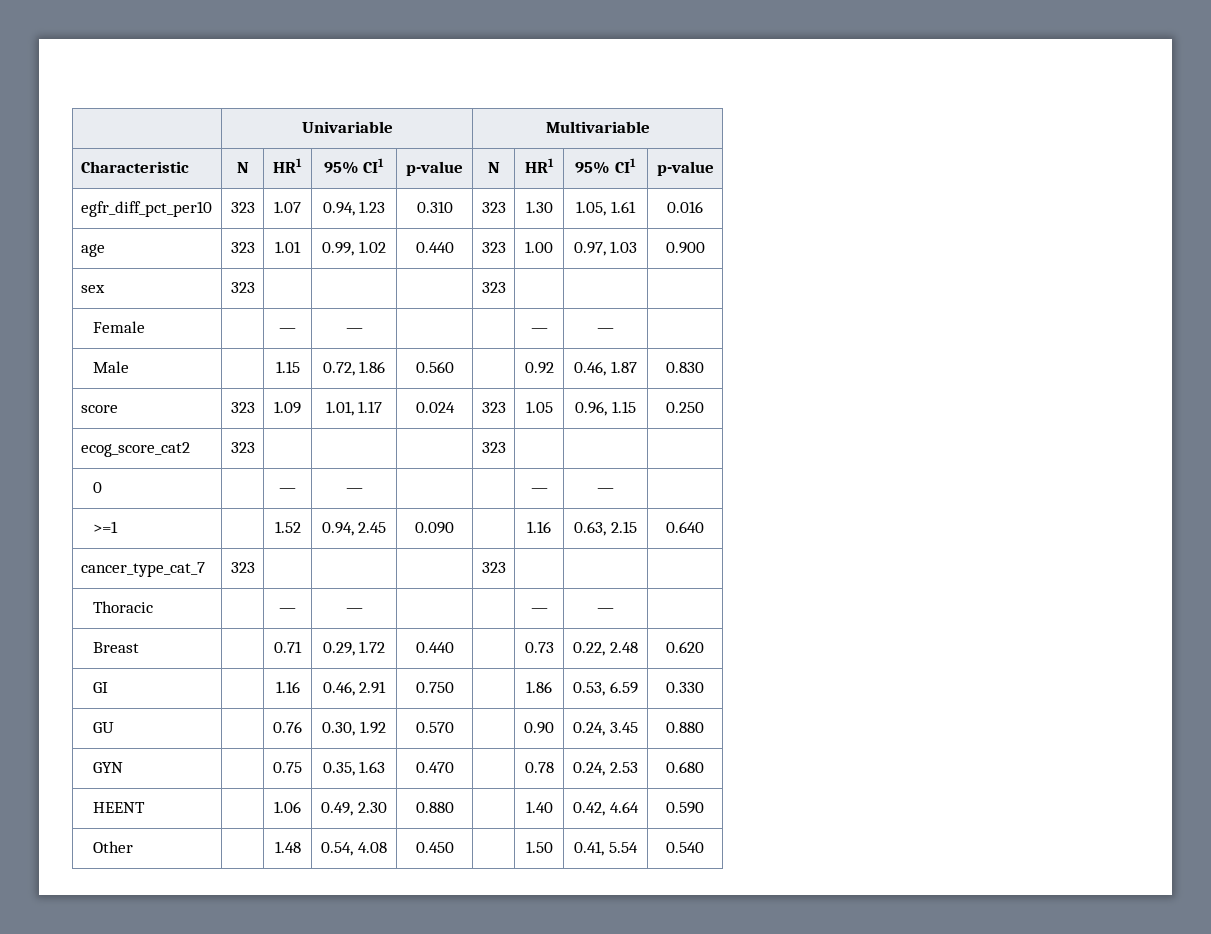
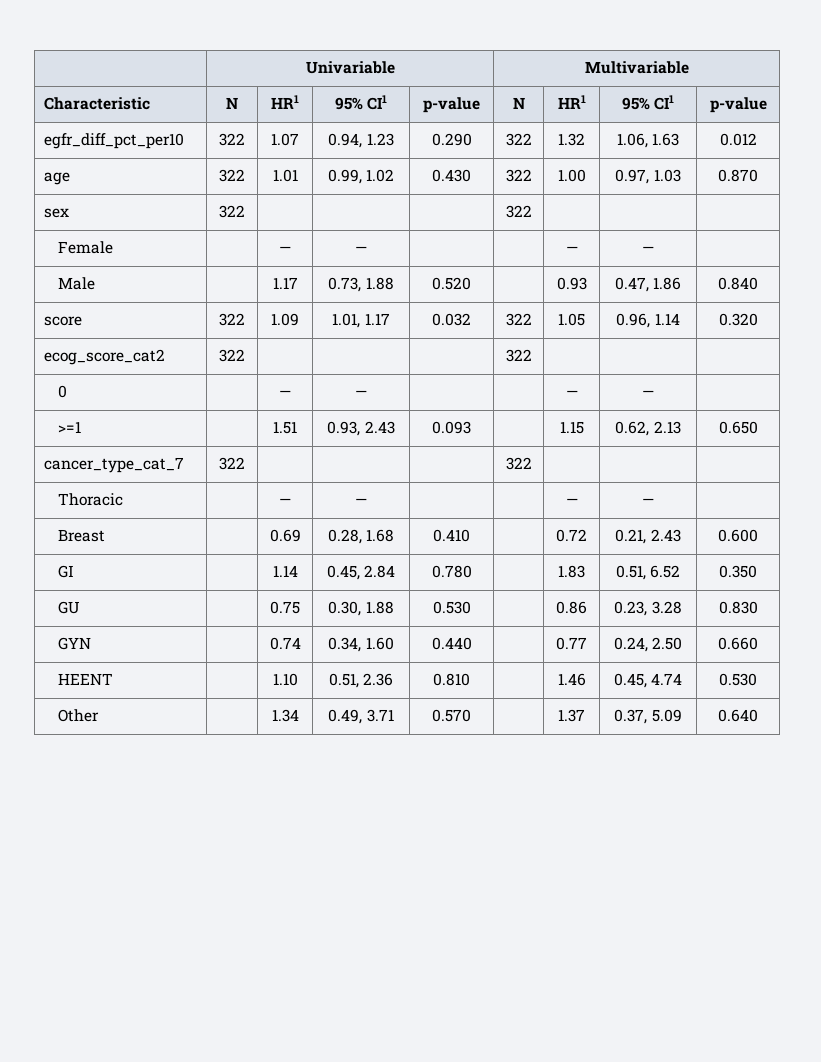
[230,202,255,213] 323 -> [219,133,245,146] 322
[416,201,453,213] [481,202,506,213] [525,201,553,213] [576,201,636,216] [667,201,703,213] 0.310 | 323 | 1.30 | 1.05, 1.61 | 0.016 -> [431,133,472,146] [505,133,532,146] [558,133,585,146] [616,133,680,148] [719,133,757,146] 0.290 | 322 | 1.32 | 1.06, 1.63 | 0.012
[230,242,255,253] 323 -> [219,169,245,182] 322
[415,242,454,253] [481,242,506,253] 0.440 | 323 -> [432,169,471,182] [505,169,532,182] 0.430 | 322
[665,242,705,254] 0.900 -> [718,169,758,182] 0.870
[230,282,255,293] [481,282,506,293] 323 | | | | 323 -> [219,205,245,218] [505,205,532,218] 322 | | | | 322
[275,361,300,373] [322,361,386,376] [415,361,454,373] [524,362,554,374] [574,361,637,376] [666,362,704,373] 1.15 | 0.72, 1.86 | 0.560 | | 0.92 | 0.46, 1.87 | 0.830 -> [272,277,298,289] [328,277,394,292] [432,277,471,290] [556,277,587,290] [614,277,682,292] [718,277,758,290] 1.17 | 0.73, 1.88 | 0.520 | | 0.93 | 0.47, 1.86 | 0.840
[230,402,255,413] 323 -> [219,313,245,326] 322
[415,402,455,413] [481,402,506,413] 0.024 | 323 -> [432,313,471,326] [505,313,532,326] 0.032 | 322
[611,401,636,413] [666,402,704,413] 1.15 | 0.250 -> [654,313,680,325] [718,313,758,326] 1.14 | 0.320
[230,442,255,453] [481,442,506,453] 323 | | | | 323 -> [219,349,245,362] [505,349,532,362] 322 | | | | 322
[274,521,301,533] [321,522,387,536] [415,522,454,534] [527,521,551,533] [574,521,637,536] [666,521,704,533] 1.52 | 0.94, 2.45 | 0.090 | | 1.16 | 0.63, 2.15 | 0.640 -> [273,421,297,434] [327,421,395,436] [432,421,471,434] [559,421,584,434] [615,421,681,436] [718,421,758,434] 1.51 | 0.93, 2.43 | 0.093 | | 1.15 | 0.62, 2.13 | 0.650
[230,562,255,573] [481,562,506,573] 323 | | | | 323 -> [219,457,245,470] [505,457,532,470] 322 | | | | 322
[274,641,302,653] [322,641,386,656] [415,642,454,653] [524,642,554,653] [573,642,638,656] [666,641,704,653] [92,682,108,693] [275,681,300,693] [322,681,387,696] [415,682,454,693] [526,681,552,693] [573,681,638,696] [666,682,704,693] [92,722,114,733] [273,721,302,733] [322,721,386,736] [415,722,454,733] [524,722,554,734] [573,722,638,736] [666,722,704,733] [92,762,123,773] [273,762,302,773] [322,761,386,776] [415,762,454,773] [524,762,554,773] [573,762,638,776] [666,761,704,773] [92,802,145,813] [274,801,301,813] [321,802,387,816] [415,802,454,813] [525,801,553,813] [573,801,639,816] [666,802,704,814] [92,841,133,853] [274,841,301,853] [321,842,387,856] [415,842,454,853] [525,841,553,853] [574,841,638,856] [666,842,704,853] 0.71 | 0.29, 1.72 | 0.440 | | 0.73 | 0.22, 2.48 | 0.620 // GI | | 1.16 | 0.46, 2.91 | 0.750 | | 1.86 | 0.53, 6.59 | 0.330 // GU | | 0.76 | 0.30, 1.92 | 0.570 | | 0.90 | 0.24, 3.45 | 0.880 // GYN | | 0.75 | 0.35, 1.63 | 0.470 | | 0.78 | 0.24, 2.53 | 0.680 // HEENT | | 1.06 | 0.49, 2.30 | 0.880 | | 1.40 | 0.42, 4.64 | 0.590 // Other | | 1.48 | 0.54, 4.08 | 0.450 | | 1.50 | 0.41, 5.54 | 0.540 -> [269,529,301,542] [327,529,395,544] [433,529,470,542] [556,529,587,542] [615,529,681,544] [718,529,758,542] [58,565,75,578] [272,565,298,577] [326,565,396,580] [431,565,472,578] [558,565,585,578] [615,565,681,580] [719,565,757,578] [58,601,81,614] [270,601,300,614] [328,601,394,616] [432,601,471,614] [556,601,587,614] [614,601,682,616] [718,601,758,614] [58,637,92,650] [269,637,301,650] [328,637,394,652] [431,637,472,650] [556,637,587,650] [613,637,683,652] [718,637,758,650] [58,673,114,685] [272,673,298,686] [328,673,394,688] [433,673,470,686] [557,673,586,686] [613,673,683,688] [719,673,757,686] [58,709,100,722] [271,709,299,722] [328,709,394,724] [432,709,471,722] [558,709,585,722] [614,709,682,724] [718,709,758,722] 0.69 | 0.28, 1.68 | 0.410 | | 0.72 | 0.21, 2.43 | 0.600 // GI | | 1.14 | 0.45, 2.84 | 0.780 | | 1.83 | 0.51, 6.52 | 0.350 // GU | | 0.75 | 0.30, 1.88 | 0.530 | | 0.86 | 0.23, 3.28 | 0.830 // GYN | | 0.74 | 0.34, 1.60 | 0.440 | | 0.77 | 0.24, 2.50 | 0.660 // HEENT | | 1.10 | 0.51, 2.36 | 0.810 | | 1.46 | 0.45, 4.74 | 0.530 // Other | | 1.34 | 0.49, 3.71 | 0.570 | | 1.37 | 0.37, 5.09 | 0.640

